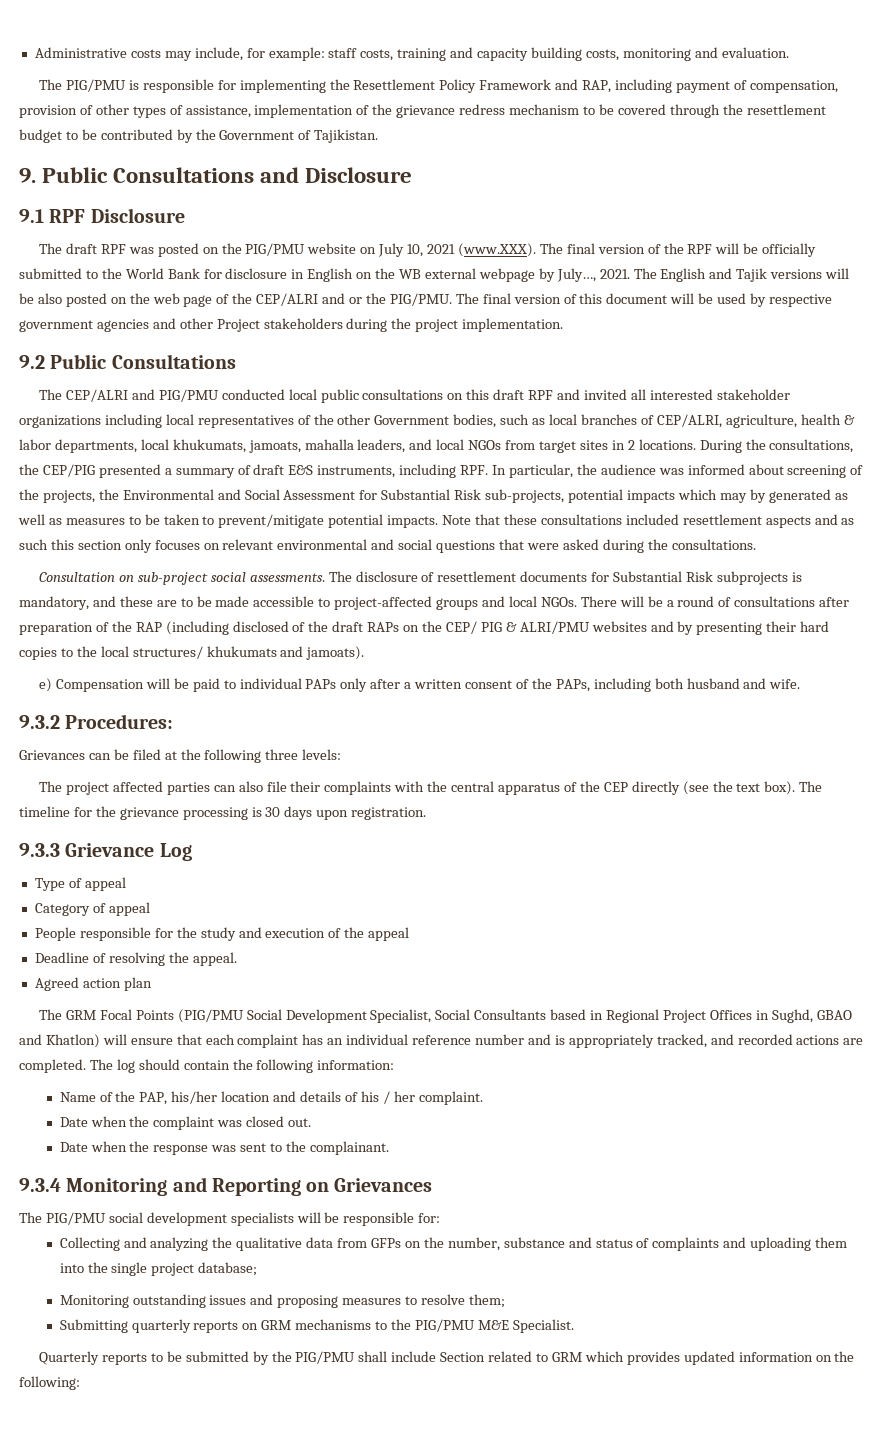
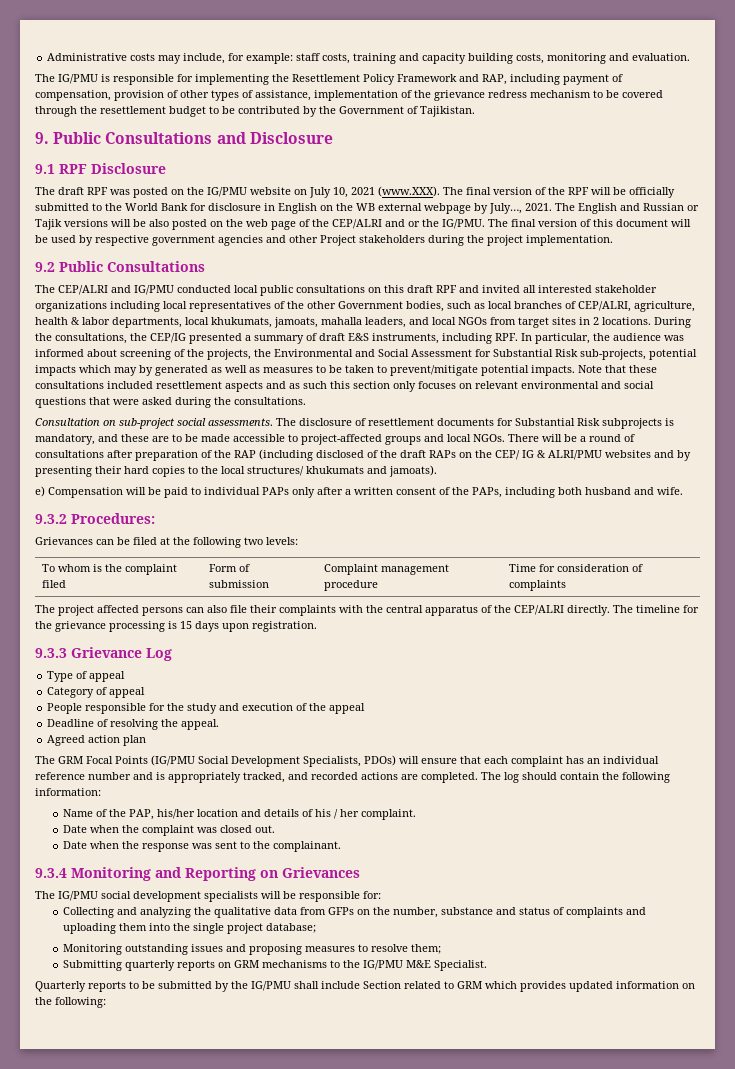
[65,79,126,92] PIG/PMU -> [58,74,98,84] IG/PMU
[245,243,306,256] PIG/PMU -> [207,187,247,197] IG/PMU
(733, 273) none -> [643,203,699,211] Russian or
[389,293,452,306] PIG/PMU. -> [442,219,485,229] IG/PMU.
[158,389,219,402] PIG/PMU -> [134,285,174,295] IG/PMU
[42,464,95,477] CEP/PIG -> [150,333,186,343] CEP/IG
[480,622,502,632] PIG -> [522,450,534,458] IG
[265,749,299,760] three -> [244,537,263,545] two
(342, 754) none -> [41,564,177,575] [41,580,66,588] [208,564,250,572] [208,580,269,588] [323,564,449,575] [323,580,378,591] [508,564,643,572] [508,580,566,591] // To whom is the complaint filed | Form of submission | Complaint management procedure | Time for consideration of complaints
[166,782,210,795] parties -> [142,607,183,616] persons
[603,781,796,795] CEP directly (see the text box). -> [514,605,610,616] CEP/ALRI directly.
[265,807,281,817] 30 -> [180,621,192,629] 15
[177,1009,244,1023] (PIG/PMU -> [151,755,195,766] (IG/PMU
[370,1009,852,1023] [19,1034,100,1048] Specialist, Social Consultants based in Regional Project Offices in Sughd, GBAO and Khatlon) -> [303,755,396,767] Specialists, PDOs)
[45,1212,106,1225] PIG/PMU -> [58,891,98,901] IG/PMU
[414,1319,475,1332] PIG/PMU -> [362,960,403,970] IG/PMU
[295,1351,356,1364] PIG/PMU -> [251,981,291,991] IG/PMU

